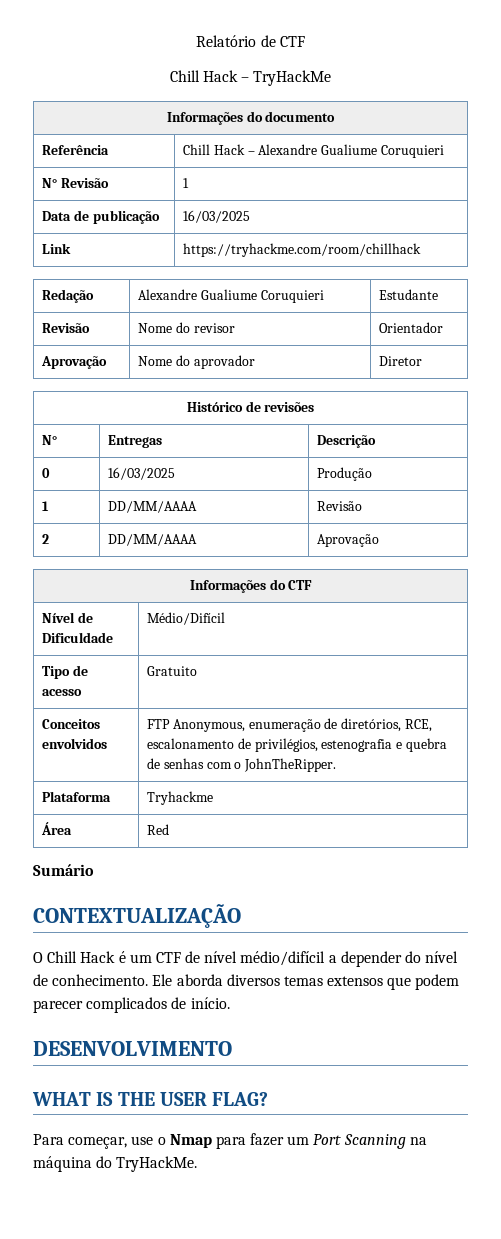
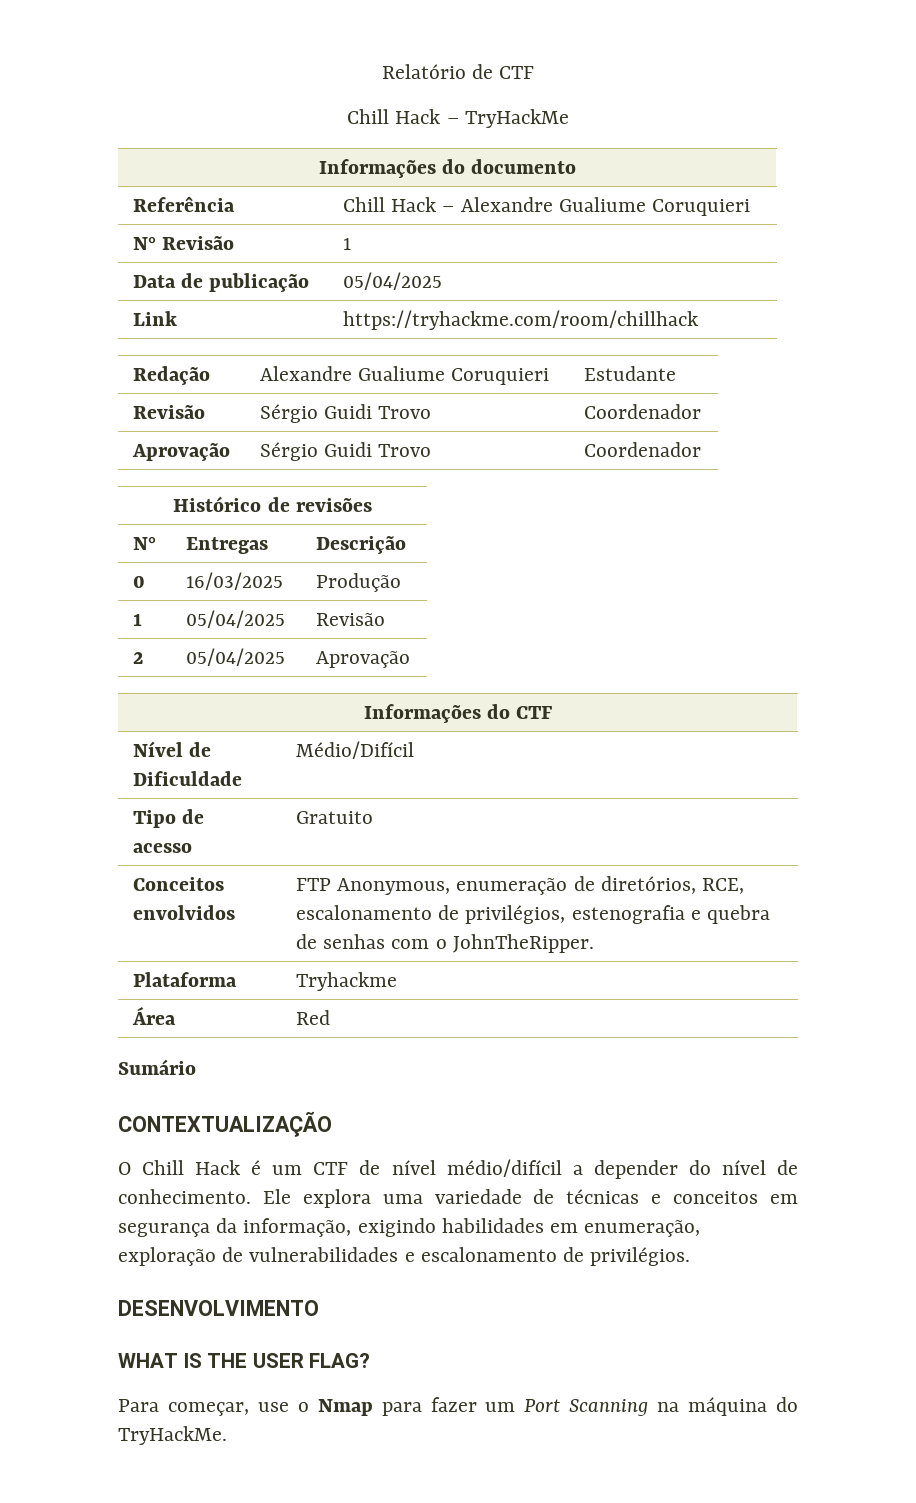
[183,210,251,223] 16/03/2025 -> [342,272,442,290] 05/04/2025
[138,322,235,333] [379,322,444,333] [41,356,108,369] [138,355,255,369] [379,356,423,366] Nome do revisor | Orientador // Aprovação | Nome do aprovador | Diretor -> [259,404,432,423] [583,404,701,419] [131,443,230,461] [259,442,432,461] [583,442,701,457] Sérgio Guidi Trovo | Coordenador // Aprovação | Sérgio Guidi Trovo | Coordenador
[108,501,198,513] DD/MM/AAAA -> [185,610,285,628] 05/04/2025
[108,534,198,546] DD/MM/AAAA -> [185,648,285,666] 05/04/2025
[176,974,460,990] [33,997,230,1013] aborda diversos temas extensos que podem parecer complicados de início. -> [302,1189,799,1208] [118,1218,701,1237] [118,1247,691,1266] explora uma variedade de técnicas e conceitos em segurança da informação, exigindo habilidades em enumeração, exploração de vulnerabilidades e escalonamento de privilégios.

